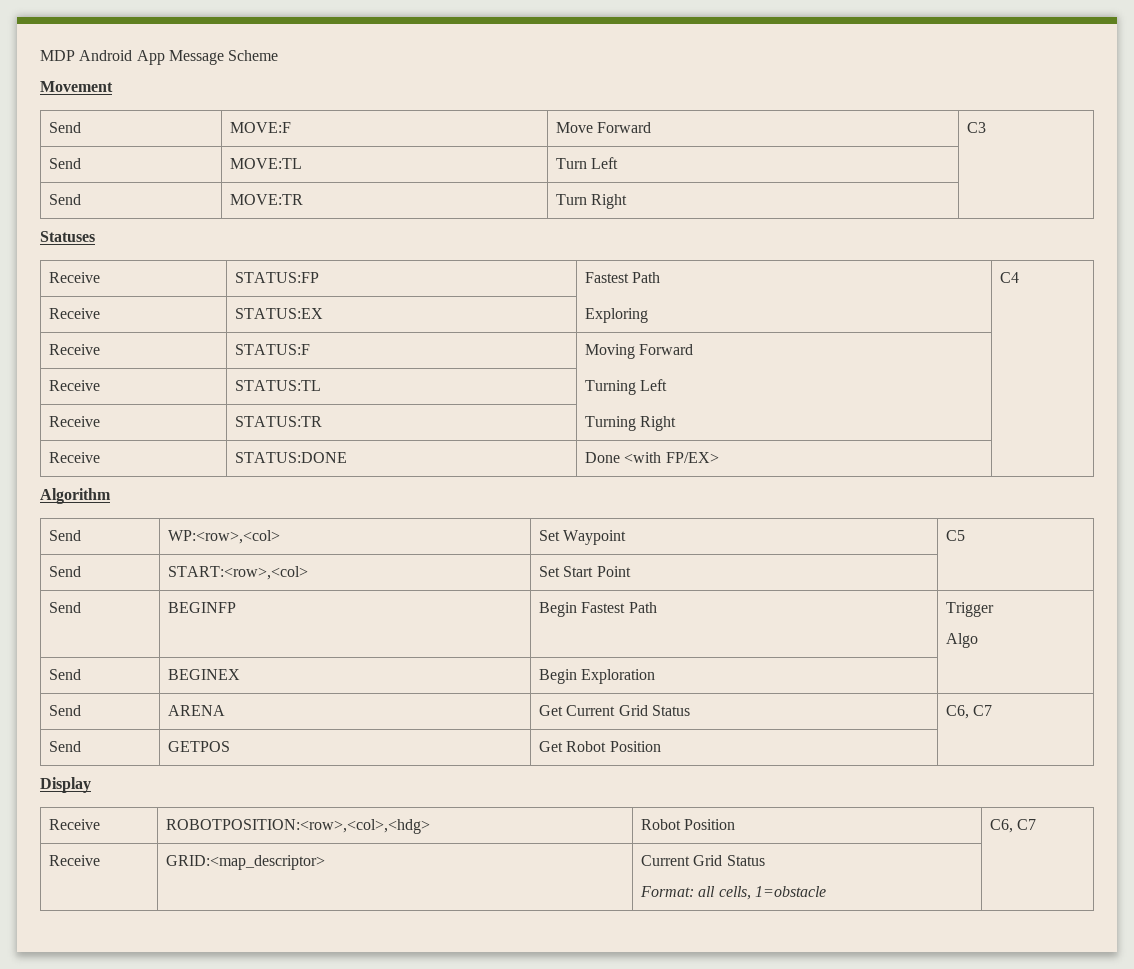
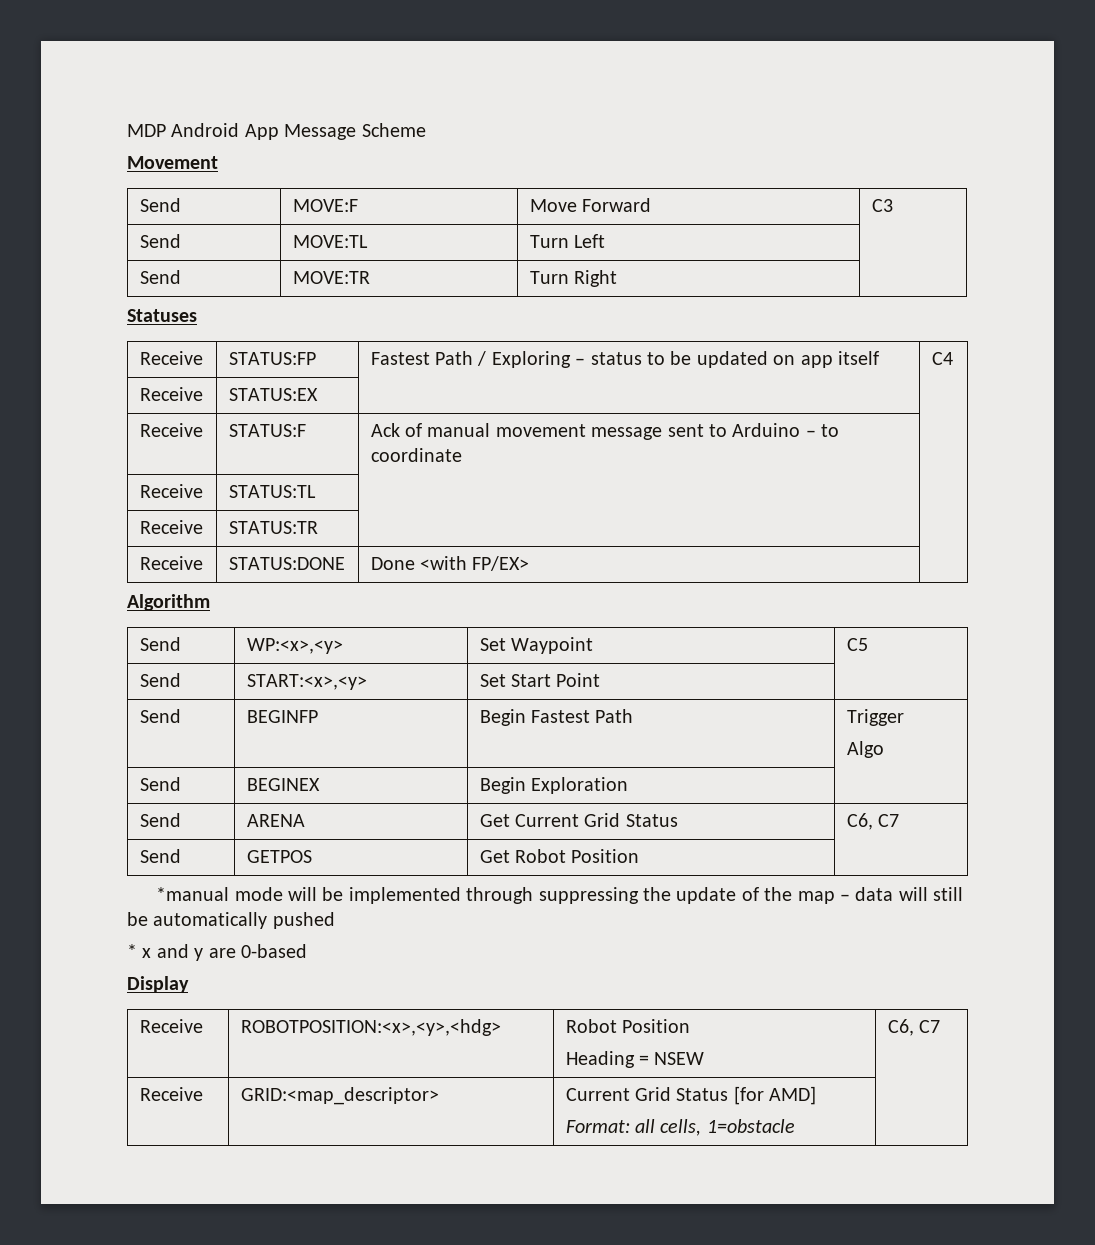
(661, 277) none -> [477,351,879,368] / Exploring – status to be updated on app itself
[584,308,648,323] Exploring -> (318, 394) none
[584,344,694,359] Moving Forward -> [370,423,840,440] [370,448,462,462] Ack of manual movement message sent to Arduino – to coordinate
[584,379,668,395] Turning Left -> (316, 491) none
[584,416,677,431] Turning Right -> (318, 527) none
[167,530,280,544] WP:<row>,<col> -> [246,638,343,654] WP:<x>,<y>
[167,566,308,580] START:<row>,<col> -> [246,674,367,690] START:<x>,<y>
(661, 746) none -> [156,887,964,904] [127,912,335,929] [127,944,307,961] // *manual mode will be implemented through suppressing the update of the map – data will still be automatically pushed // * x and y are 0-based
[165,819,430,834] [640,819,736,830] ROBOTPOSITION:<row>,<col>,<hdg> | Robot Position -> [240,1019,501,1036] [565,1019,690,1033] [565,1051,705,1068] ROBOTPOSITION:<x>,<y>,<hdg> | Robot Position // Heading = NSEW
(765, 860) none -> [733,1086,817,1105] [for AMD]

